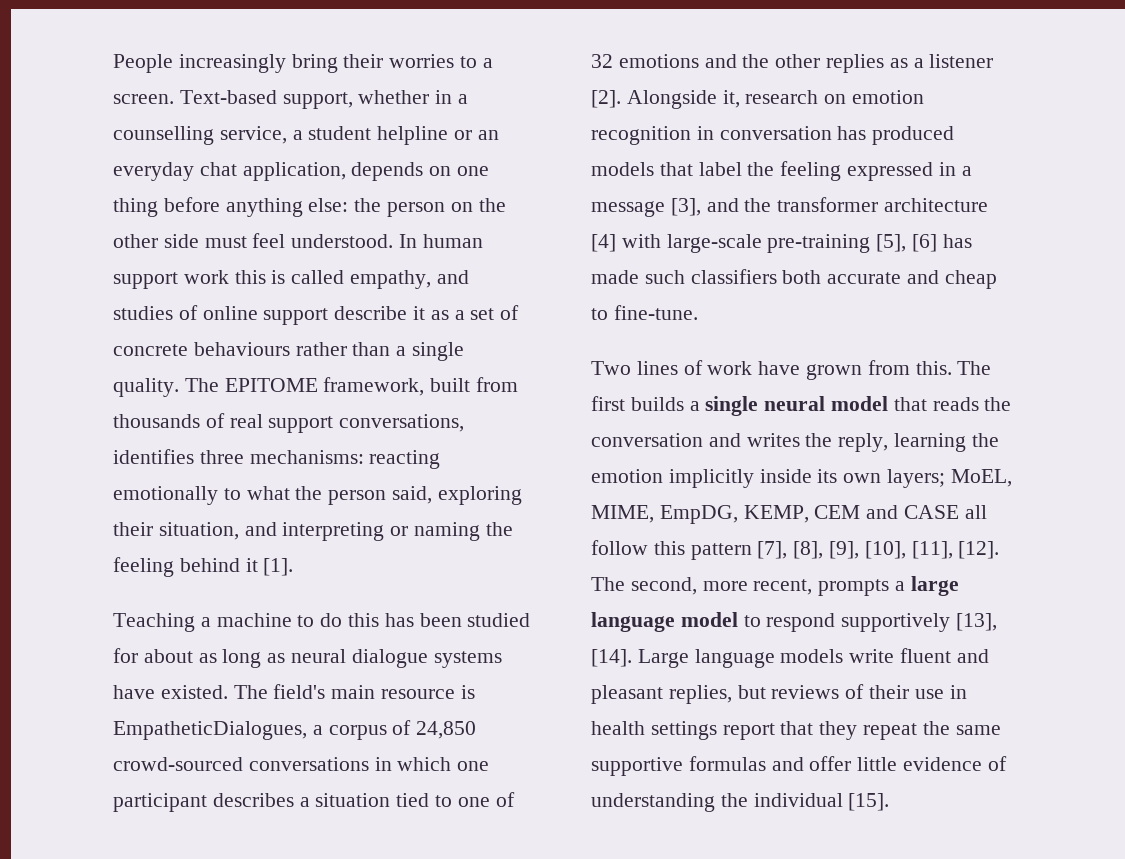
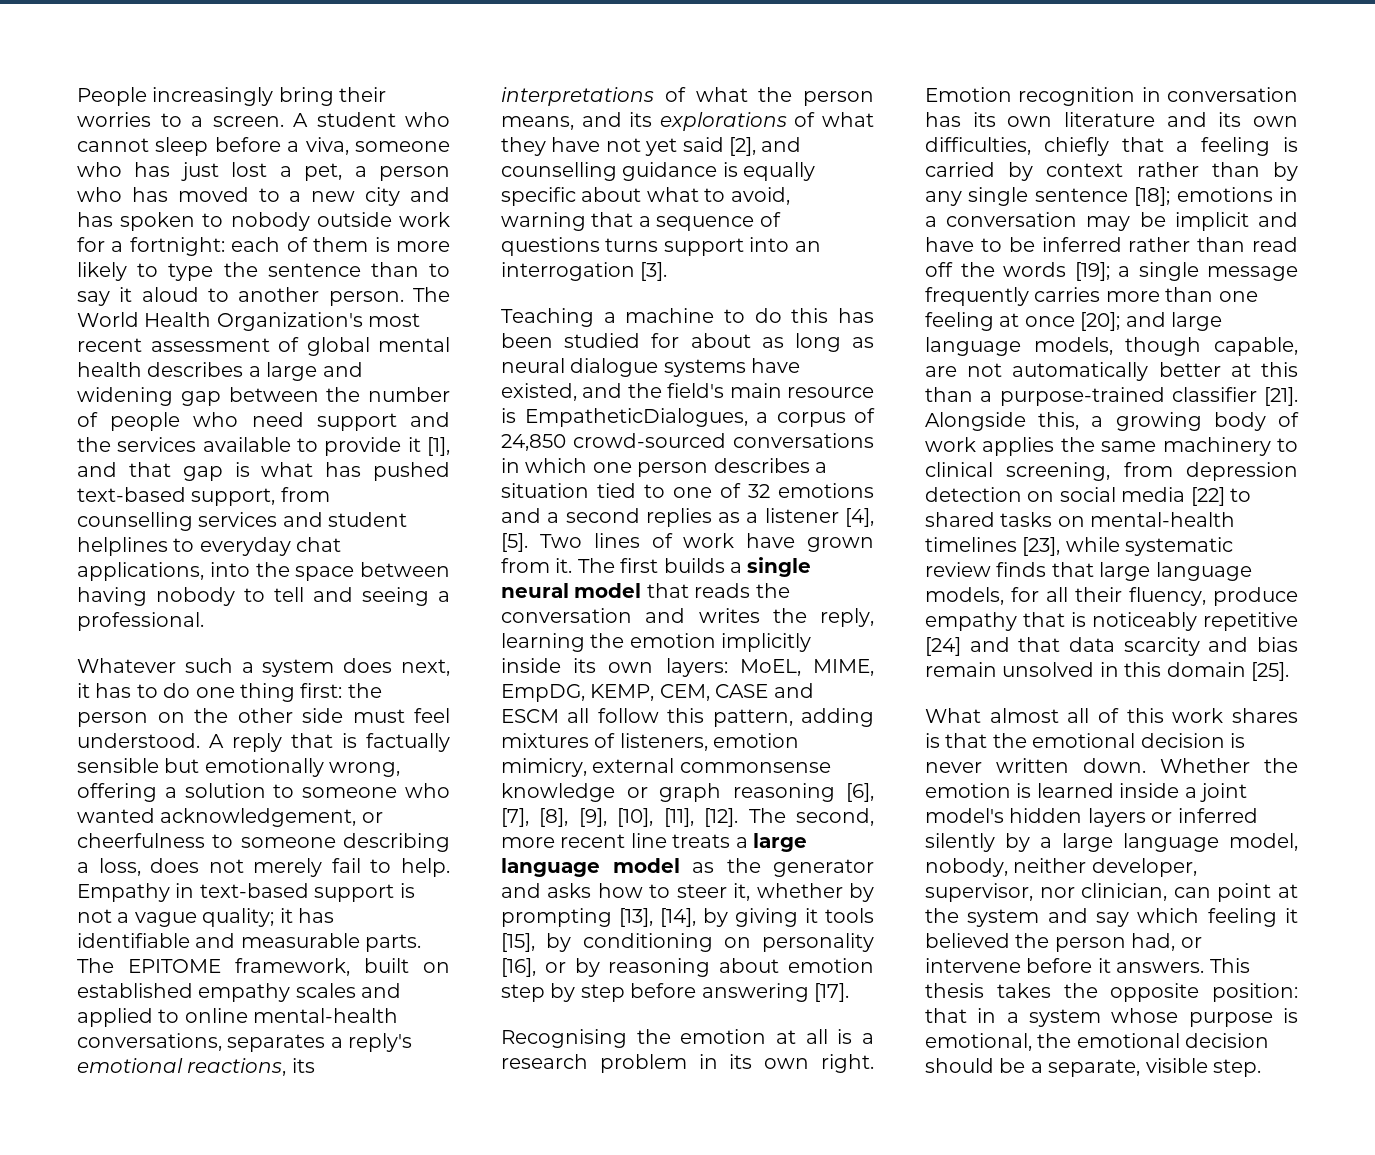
[179,90,469,109] [113,126,499,145] [113,162,490,181] [113,197,349,217] Text-based support, whether in a counselling service, a student helpline or an everyday chat application, depends on one thing before anything else: -> [293,112,450,127] [77,137,450,156] [77,162,450,181] [77,187,450,206] [77,212,450,231] [77,237,450,256] [77,262,451,281] [77,287,450,306] [77,312,421,331] [77,337,450,356] [77,362,363,381] [77,387,450,406] [77,412,450,431] [77,437,450,456] [77,462,451,481] [77,487,330,506] [77,512,408,531] [77,537,342,556] [77,562,450,581] [77,587,450,606] [77,612,204,631] [77,658,451,677] [77,683,343,702] A student who cannot sleep before a viva, someone who has just lost a pet, a person who has moved to a new city and has spoken to nobody outside work for a fortnight: each of them is more likely to type the sentence than to say it aloud to another person. The World Health Organization's most recent assessment of global mental health describes a large and widening gap between the number of people who need support and the services available to provide it [1], and that gap is what has pushed text-based support, from counselling services and student helplines to everyday chat applications, into the space between having nobody to tell and seeing a professional. // Whatever such a system does next, it has to do one thing first:
[399,234,483,248] [113,270,469,289] [113,305,520,325] [113,342,465,361] [113,377,519,397] [113,413,465,433] [113,449,441,469] [113,486,522,505] [113,522,513,541] [113,557,294,577] In human support work this is called empathy, and studies of online support describe it as a set of concrete behaviours rather than a single quality. The EPITOME framework, built from thousands of real support conversations, identifies three mechanisms: reacting emotionally to what the person said, exploring their situation, and interpreting or naming the feeling behind it [1]. -> [209,733,450,752] [77,758,401,777] [77,783,451,802] [77,808,383,827] [77,833,450,852] [77,858,450,877] [77,883,415,902] [77,908,334,927] [77,933,422,952] [77,958,450,976] [77,983,402,1002] [77,1008,399,1027] [77,1033,413,1052] [77,1058,315,1076] [501,87,874,106] [501,112,874,131] [501,137,802,156] [501,162,816,181] [501,187,790,206] [501,212,781,231] [501,237,821,256] [501,262,668,281] A reply that is factually sensible but emotionally wrong, offering a solution to someone who wanted acknowledgement, or cheerfulness to someone describing a loss, does not merely fail to help. Empathy in text-based support is not a vague quality; it has identifiable and measurable parts. The EPITOME framework, built on established empathy scales and applied to online mental-health conversations, separates a reply's emotional reactions, its interpretations of what the person means, and its explorations of what they have not yet said [2], and counselling guidance is equally specific about what to avoid, warning that a sequence of questions turns support into an interrogation [3].
[160,685,268,699] existed. The -> [501,383,662,401] existed, and the
[113,793,207,812] participant -> [637,462,709,477] person
[742,54,821,68] the other -> [547,508,640,523] a second
[591,90,925,109] [591,126,955,145] [591,161,972,181] [591,197,989,217] [591,234,972,253] [591,269,997,289] [591,305,698,320] [2]. Alongside it, research on emotion recognition in conversation has produced models that label the feeling expressed in a message [3], and the transformer architecture [4] with large-scale pre-training [5], [6] has made such classifiers both accurate and cheap to fine-tune. // -> [845,508,874,527] [501,533,528,552] [4], [5].
[915,361,952,375] this. -> [555,558,573,573] it.
[887,469,946,488] layers; -> [665,658,728,677] layers:
[814,505,987,519] [591,540,752,560] CEM and CASE all follow this pattern -> [659,683,814,701] [501,708,874,727] [501,733,800,751] [501,758,831,777] [501,783,874,802] CEM, CASE and ESCM all follow this pattern, adding mixtures of listeners, emotion mimicry, external commonsense knowledge or graph reasoning [6],
[753,579,890,596] recent, prompts -> [560,833,731,848] recent line treats
[743,613,998,632] [591,648,989,668] [591,684,967,704] [591,721,1001,740] [591,756,1007,776] [591,793,890,812] to respond supportively [13], [14]. Large language models write fluent and pleasant replies, but reviews of their use in health settings report that they repeat the same supportive formulas and offer little evidence of understanding the individual [15]. -> [692,858,874,877] [501,883,874,902] [501,908,874,927] [501,933,874,952] [501,958,874,977] [501,983,849,1002] [501,1029,875,1048] [501,1054,874,1073] [925,87,1298,106] [925,112,1298,127] [925,137,1298,156] [925,162,1298,181] [925,187,1298,206] [925,212,1298,231] [925,237,1298,252] [925,262,1298,281] [925,287,1258,306] [925,312,1222,331] [925,337,1298,356] [925,362,1298,381] [925,387,1298,406] [925,412,1299,431] [925,437,1298,456] [925,462,1298,481] [925,487,1251,506] [925,512,1236,527] [925,537,1234,556] [925,562,1252,581] [925,587,1298,606] [925,612,1298,631] [925,637,1298,656] [925,662,1289,681] [925,708,1298,723] [925,733,1245,748] [925,758,1298,773] [925,783,1247,802] [925,808,1258,827] [925,833,1298,852] [925,858,1197,877] [925,883,1298,902] [925,908,1298,927] [925,933,1202,952] [925,958,1250,973] [925,983,1298,1002] [925,1008,1298,1027] [925,1033,1270,1051] [925,1058,1261,1077] as the generator and asks how to steer it, whether by prompting [13], [14], by giving it tools [15], by conditioning on personality [16], or by reasoning about emotion step by step before answering [17]. // Recognising the emotion at all is a research problem in its own right. Emotion recognition in conversation has its own literature and its own difficulties, chiefly that a feeling is carried by context rather than by any single sentence [18]; emotions in a conversation may be implicit and have to be inferred rather than read off the words [19]; a single message frequently carries more than one feeling at once [20]; and large language models, though capable, are not automatically better at this than a purpose-trained classifier [21]. Alongside this, a growing body of work applies the same machinery to clinical screening, from depression detection on social media [22] to shared tasks on mental-health timelines [23], while systematic review finds that large language models, for all their fluency, produce empathy that is noticeably repetitive [24] and that data scarcity and bias remain unsolved in this domain [25]. // What almost all of this work shares is that the emotional decision is never written down. Whether the emotion is learned inside a joint model's hidden layers or inferred silently by a large language model, nobody, neither developer, supervisor, nor clinician, can point at the system and say which feeling it believed the person had, or intervene before it answers. This thesis takes the opposite position: that in a system whose purpose is emotional, the emotional decision should be a separate, visible step.

